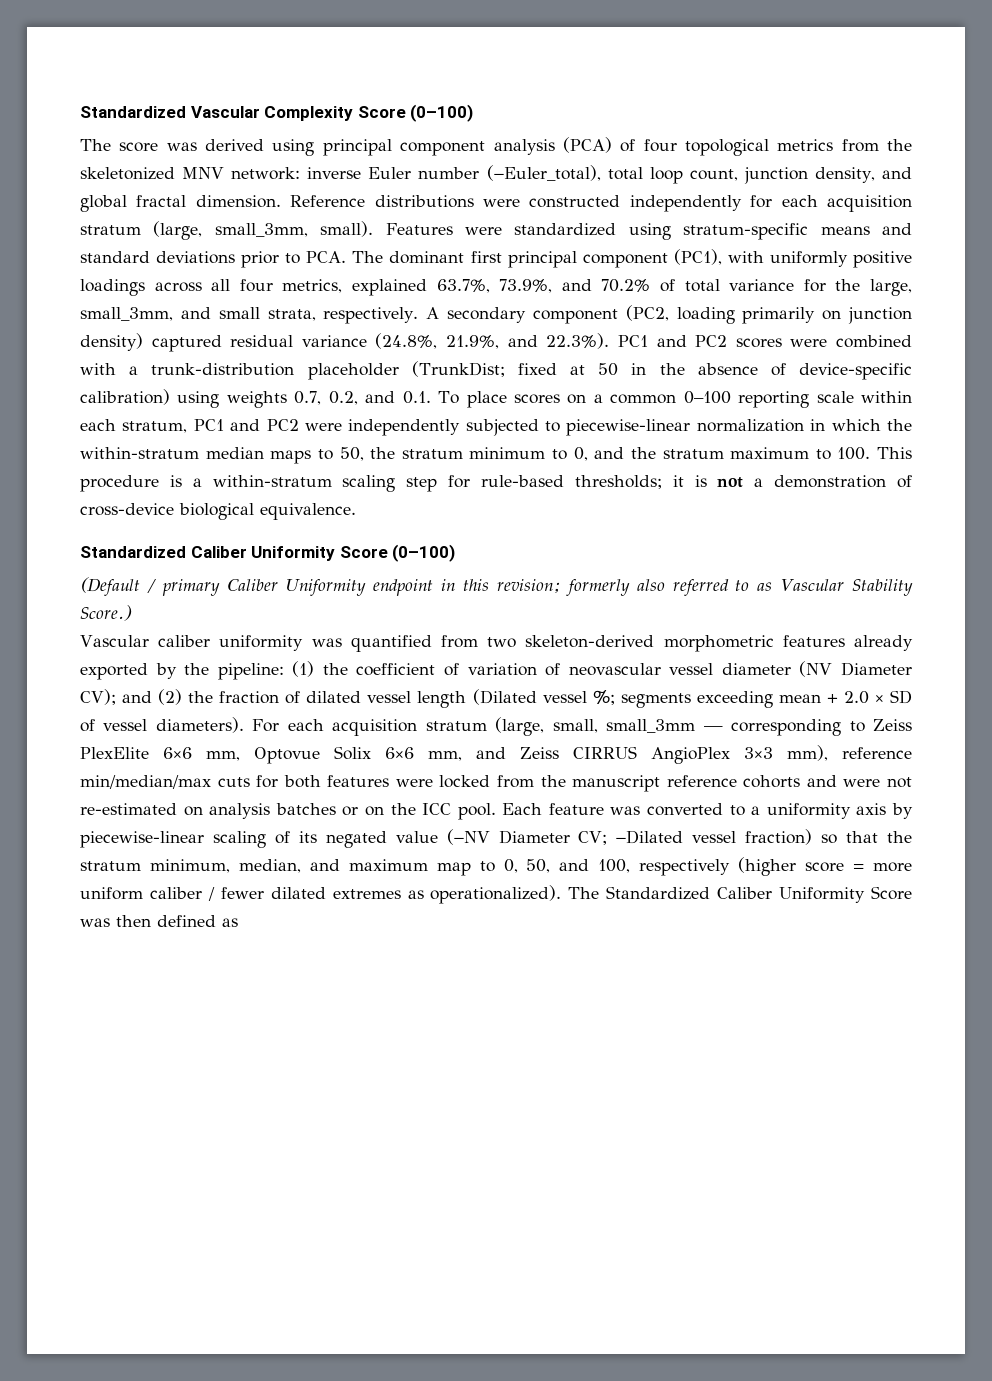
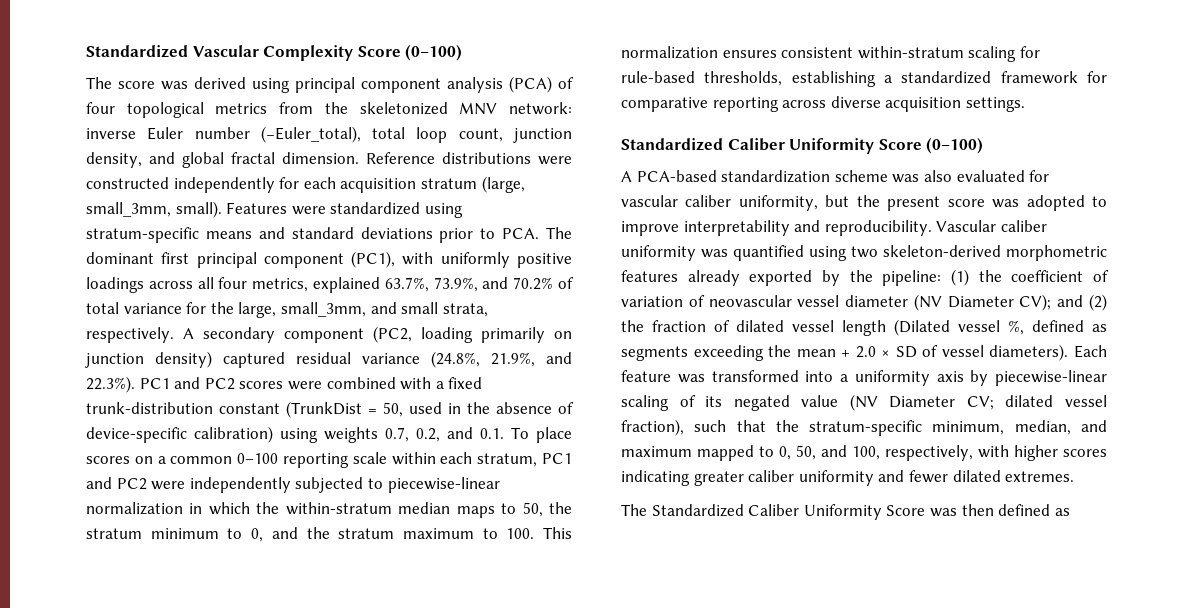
[151,361,619,380] trunk-distribution placeholder (TrunkDist; fixed at 50 -> [448,377,483,389] [86,401,442,418] fixed trunk-distribution constant (TrunkDist = 50, used
[80,475,202,492] procedure is a -> [621,46,854,59] normalization ensures consistent
[406,477,438,492] step -> (1017, 54) none
[574,475,913,489] [80,503,356,520] thresholds; it is not a demonstration of cross-device biological equivalence. -> [704,71,1107,87] [621,96,1025,112] thresholds, establishing a standardized framework for comparative reporting across diverse acquisition settings.
[80,577,913,596] [80,605,132,621] (Default / primary Caliber Uniformity endpoint in this revision; formerly also referred to as Vascular Stability Score.) // -> [621,170,1050,183] [621,195,1107,211] [621,220,932,236] A PCA-based standardization scheme was also evaluated for vascular caliber uniformity, but the present score was adopted to improve interpretability and reproducibility.
[440,635,478,648] from -> [809,246,847,261] using
[592,690,615,705] %; -> [1008,320,1107,335] %, defined as
(773, 699) none -> [768,345,792,357] the
[252,717,912,736] [80,745,912,764] [80,775,912,792] [80,803,496,820] For each acquisition stratum (large, small, small_3mm — corresponding to Zeiss PlexElite 6×6 mm, Optovue Solix 6×6 mm, and Zeiss CIRRUS AngioPlex 3×3 mm), reference min/median/max cuts for both features were locked from the manuscript reference cohorts and were not re-estimated on analysis batches or on the ICC pool. -> (1069, 352) none
[647,803,745,816] converted to -> [711,370,834,382] transformed into
[446,829,490,845] (−NV -> [849,394,878,411] (NV
[616,829,838,845] −Dilated vessel fraction) so -> [1005,395,1107,407] [621,419,727,436] dilated vessel fraction), such
[80,861,141,871] stratum -> [809,420,923,436] stratum-specific
[436,862,471,876] map -> [697,445,754,461] mapped
[639,857,912,876] [80,885,562,904] respectively (higher score = more uniform caliber / fewer dilated extremes as operationalized). -> [885,445,1107,461] [621,470,1075,486] respectively, with higher scores indicating greater caliber uniformity and fewer dilated extremes. //

